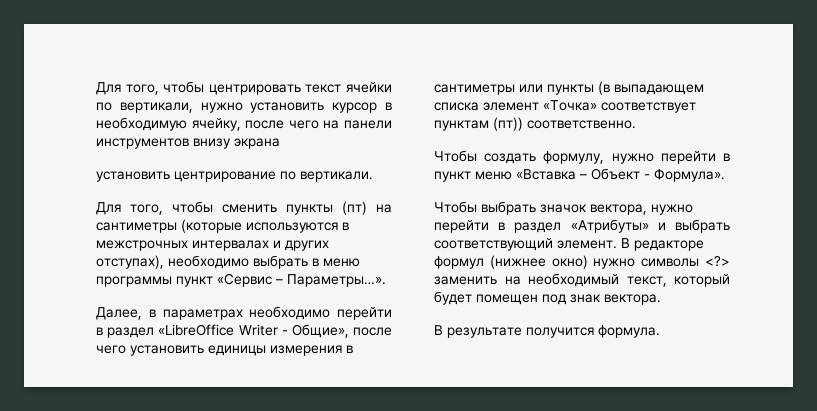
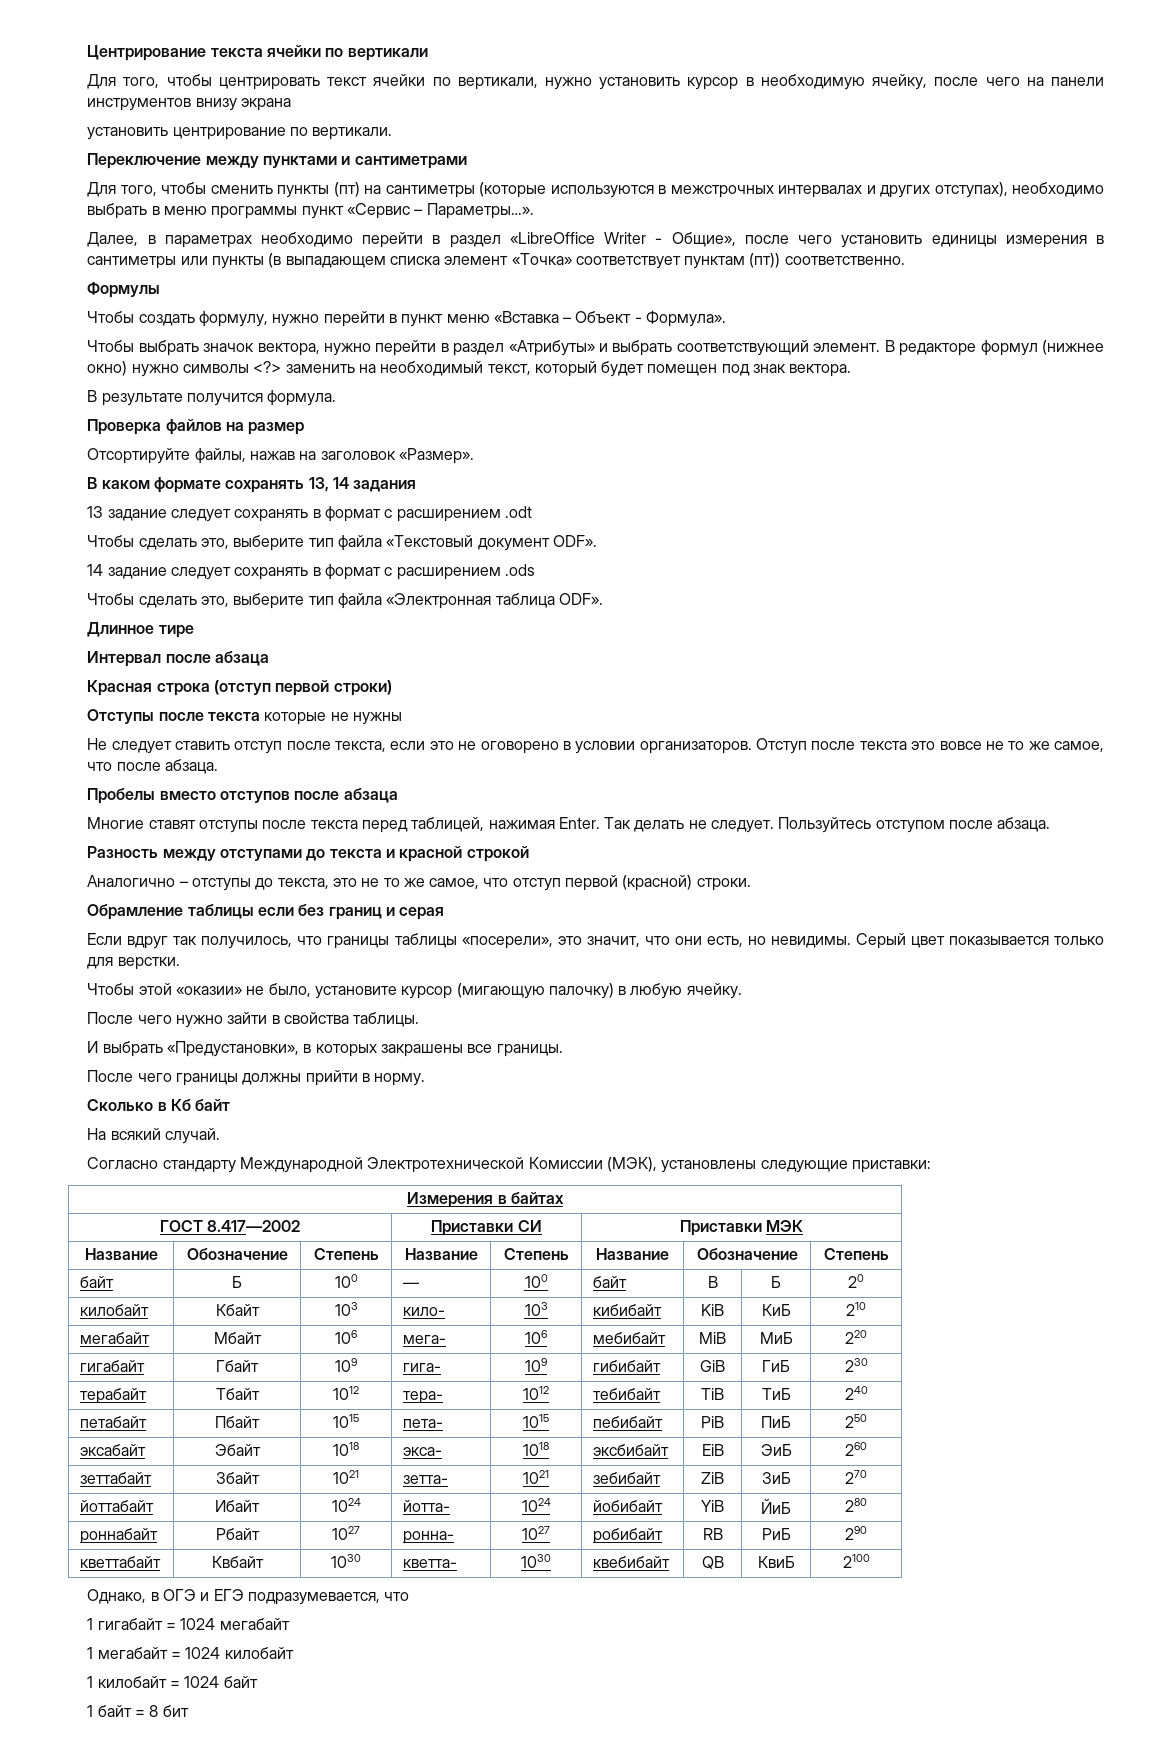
(96, 88) none -> [87,45,428,61] Центрирование текста ячейки по вертикали //
(374, 176) none -> [87,153,467,169] // Переключение между пунктами и сантиметрами
(637, 124) none -> [87,282,161,298] // Формулы
(661, 331) none -> [87,419,305,435] [87,448,474,464] [87,477,417,493] [87,506,532,522] [87,535,597,551] [87,564,535,580] [87,593,603,609] [87,622,194,638] [87,651,269,667] [87,680,392,696] [87,709,402,725] [87,738,1104,754] [87,759,218,774] [87,788,398,804] [87,817,1051,833] [87,846,529,862] [87,875,751,891] [87,904,445,920] [87,933,1105,949] [87,957,180,970] [87,983,742,999] [87,1012,420,1028] [87,1041,563,1057] [87,1070,426,1086] [87,1099,231,1111] [87,1128,220,1144] [87,1157,931,1173] [407,1192,564,1208] [159,1220,301,1232] [431,1220,542,1236] [679,1220,804,1236] [84,1248,158,1260] [186,1248,288,1260] [313,1248,379,1260] [404,1248,478,1260] [503,1248,569,1260] [596,1248,669,1260] [696,1248,798,1260] [823,1248,889,1260] [80,1276,115,1288] [232,1276,242,1288] [334,1274,358,1288] [403,1282,420,1288] [524,1274,548,1288] [593,1276,628,1288] [707,1276,718,1288] [771,1276,781,1288] [848,1274,864,1288] [80,1304,150,1316] [215,1304,260,1316] [334,1302,358,1316] [403,1307,446,1316] [524,1302,548,1316] [593,1304,663,1316] [701,1304,724,1316] [761,1304,791,1316] [846,1302,866,1316] [80,1332,151,1344] [213,1332,262,1344] [335,1330,357,1344] [403,1335,447,1344] [525,1330,547,1344] [593,1332,667,1344] [699,1332,726,1344] [759,1332,793,1344] [845,1330,867,1344] [80,1360,146,1372] [216,1360,259,1372] [335,1358,357,1372] [403,1363,442,1372] [525,1358,547,1372] [593,1360,662,1372] [700,1360,725,1372] [762,1360,790,1372] [844,1358,868,1372] [80,1388,148,1404] [215,1388,260,1400] [333,1386,359,1400] [403,1391,444,1404] [523,1386,549,1400] [593,1388,662,1400] [701,1388,724,1400] [761,1388,791,1400] [844,1386,868,1400] [80,1416,148,1428] [215,1416,260,1428] [333,1414,359,1428] [403,1419,444,1428] [523,1414,549,1428] [593,1416,664,1428] [701,1416,724,1428] [761,1416,791,1428] [845,1414,867,1428] [80,1444,147,1456] [214,1444,261,1456] [333,1442,359,1456] [403,1447,443,1456] [523,1442,549,1456] [593,1444,670,1456] [701,1444,724,1456] [760,1444,792,1456] [845,1442,867,1456] [80,1472,153,1484] [215,1472,260,1484] [333,1470,359,1484] [403,1475,449,1484] [523,1470,549,1484] [593,1472,662,1484] [701,1472,724,1484] [761,1472,791,1484] [845,1470,867,1484] [80,1500,155,1512] [215,1500,260,1512] [331,1498,361,1512] [403,1500,451,1512] [521,1498,551,1512] [593,1500,664,1512] [701,1500,724,1512] [761,1498,791,1514] [845,1498,867,1512] [80,1528,159,1544] [215,1528,260,1540] [332,1526,360,1540] [403,1531,455,1544] [522,1526,550,1540] [593,1528,664,1544] [702,1528,723,1540] [761,1528,791,1540] [845,1526,867,1540] [80,1556,162,1568] [211,1556,264,1568] [331,1554,361,1568] [403,1559,458,1568] [521,1554,551,1568] [593,1556,671,1568] [701,1556,724,1569] [757,1556,795,1568] [842,1554,870,1568] [87,1589,410,1605] [87,1618,290,1630] [87,1647,294,1659] [87,1676,258,1688] [87,1705,189,1717] // Проверка файлов на размер // Отсортируйте файлы, нажав на заголовок «Размер». // В каком формате сохранять 13, 14 задания // 13 задание следует сохранять в формат с расширением .odt // Чтобы сделать это, выберите тип файла «Текстовый документ ODF». // 14 задание следует сохранять в формат с расширением .ods // Чтобы сделать это, выберите тип файла «Электронная таблица ODF». // Длинное тире // Интервал после абзаца // Красная строка (отступ первой строки) // Отступы после текста которые не нужны // Не следует ставить отступ после текста, если это не оговорено в условии организаторов. Отступ после текста это вовсе не то же самое, что после абзаца. // Пробелы вместо отступов после абзаца // Многие ставят отступы после текста перед таблицей, нажимая Enter. Так делать не следует. Пользуйтесь отступом после абзаца. // Разность между отступами до текста и красной строкой // Аналогично – отступы до текста, это не то же самое, что отступ первой (красной) строки. // Обрамление таблицы если без границ и серая // Если вдруг так получилось, что границы таблицы «посерели», это значит, что они есть, но невидимы. Серый цвет показывается только для верстки. // Чтобы этой «оказии» не было, установите курсор (мигающую палочку) в любую ячейку. // После чего нужно зайти в свойства таблицы. // И выбрать «Предустановки», в которых закрашены все границы. // После чего границы должны прийти в норму. // Сколько в Кб байт // На всякий случай. // Согласно стандарту Международной Электротехнической Комиссии (МЭК), установлены следующие приставки: // Измерения в байтах // ГОСТ 8.417—2002 | Приставки СИ | Приставки МЭК // Название | Обозначение | Степень | Название | Степень | Название | Обозначение | Степень // байт | Б | 100 | — | 100 | байт | B | Б | 20 // килобайт | Кбайт | 103 | кило- | 103 | кибибайт | KiB | КиБ | 210 // мегабайт | Мбайт | 106 | мега- | 106 | мебибайт | MiB | МиБ | 220 // гигабайт | Гбайт | 109 | гига- | 109 | гибибайт | GiB | ГиБ | 230 // терабайт | Тбайт | 1012 | тера- | 1012 | тебибайт | TiB | ТиБ | 240 // петабайт | Пбайт | 1015 | пета- | 1015 | пебибайт | PiB | ПиБ | 250 // эксабайт | Эбайт | 1018 | экса- | 1018 | эксбибайт | EiB | ЭиБ | 260 // зеттабайт | Збайт | 1021 | зетта- | 1021 | зебибайт | ZiB | ЗиБ | 270 // йоттабайт | Ибайт | 1024 | йотта- | 1024 | йобибайт | YiB | ЙиБ | 280 // роннабайт | Рбайт | 1027 | ронна- | 1027 | робибайт | RB | РиБ | 290 // кветтабайт | Квбайт | 1030 | кветта- | 1030 | квебибайт | QB | КвиБ | 2100 // Однако, в ОГЭ и ЕГЭ подразумевается, что // 1 гигабайт = 1024 мегабайт // 1 мегабайт = 1024 килобайт // 1 килобайт = 1024 байт // 1 байт = 8 бит

